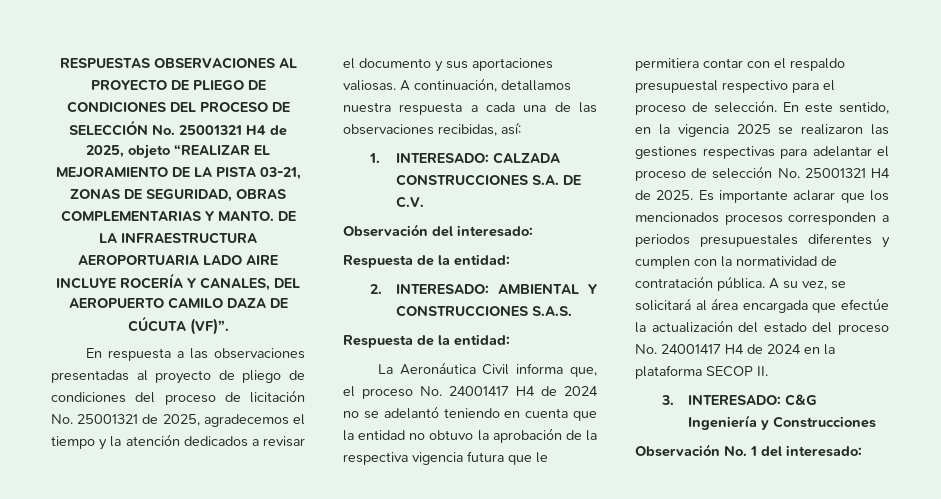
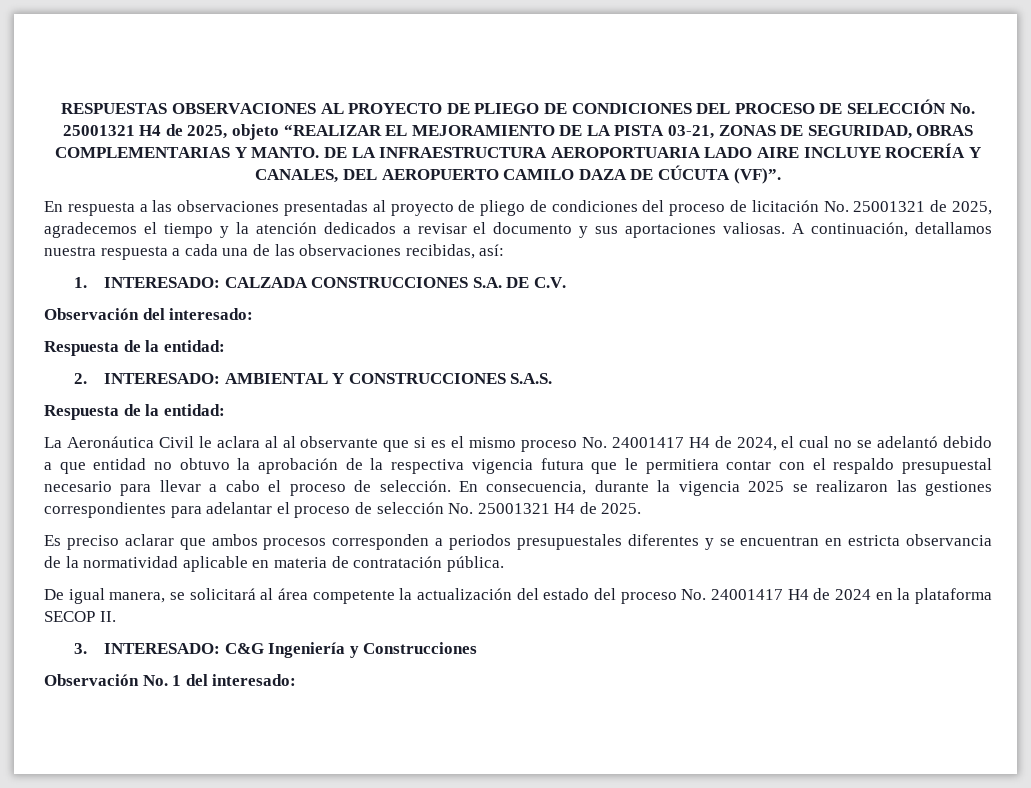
[516,363,597,377] [343,386,598,399] [343,406,597,421] [343,430,354,441] informa que, el proceso No. 24001417 H4 de 2024 no se adelantó teniendo en cuenta que la -> [198,436,992,452] [44,462,86,474] le aclara al al observante que si es el mismo proceso No. 24001417 H4 de 2024, el cual no se adelantó debido a que
[722,80,819,93] respectivo para -> [44,480,260,496] necesario para llevar a cabo
[805,102,889,114] [635,127,651,134] este sentido, en -> [486,480,649,495] consecuencia, durante
[702,146,775,159] respectivas -> [44,502,166,518] correspondientes
[698,190,889,203] [635,212,719,223] Es importante aclarar que los mencionados -> [44,534,258,550] // Es preciso aclarar que ambos
[635,256,817,269] cumplen con la normatividad -> [719,534,992,546] [44,556,327,572] se encuentran en estricta observancia de la normatividad aplicable en materia
[769,278,827,290] A su vez, -> [44,588,166,604] // De igual manera,
[742,298,889,313] encargada que efectúe -> [312,590,395,604] competente

